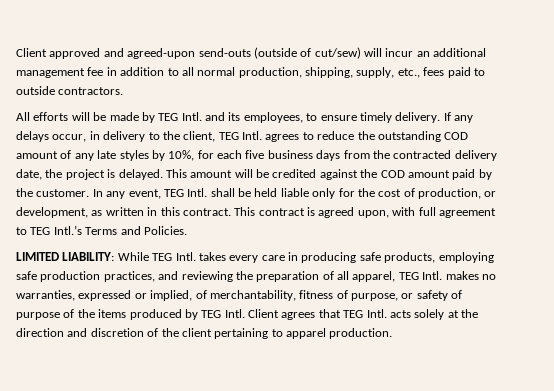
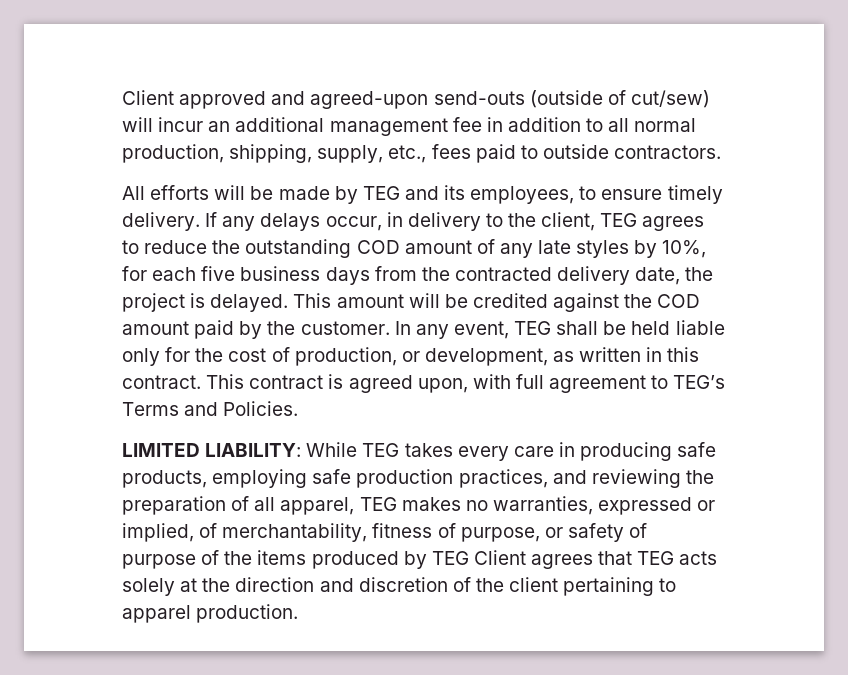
[181,112,202,121] Intl. -> (400, 193) none
[242,131,262,140] Intl. -> (638, 220) none
[187,188,208,197] Intl. -> (552, 328) none
[30,225,82,235] TEG Intl.’s -> [673,375,726,389] TEG’s
[175,252,196,261] Intl. -> (400, 450) none
[422,271,443,280] Intl. -> (397, 504) none
[224,309,245,318] Intl. -> (469, 558) none
[366,309,387,318] Intl. -> (675, 558) none

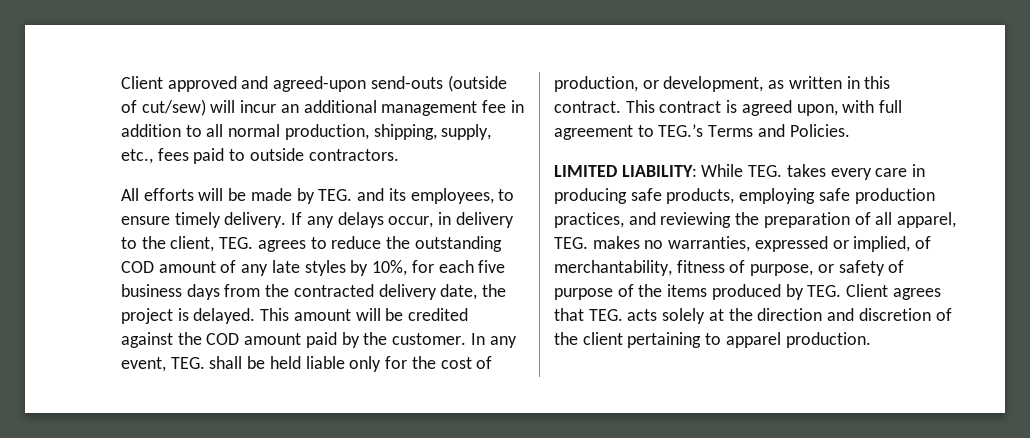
[362,186,400,200] TEG -> [318,189,353,201] TEG.
[600,213,638,227] TEG -> [219,237,254,249] TEG.
[514,321,552,335] TEG -> [170,357,205,369] TEG.
[673,375,726,389] TEG’s -> [658,124,704,137] TEG.’s
[362,443,400,457] TEG -> [748,165,783,177] TEG.
[359,497,397,511] TEG -> [554,237,588,249] TEG.
[431,551,469,565] TEG -> [807,285,842,297] TEG.
[637,551,675,565] TEG -> [588,309,623,321] TEG.

